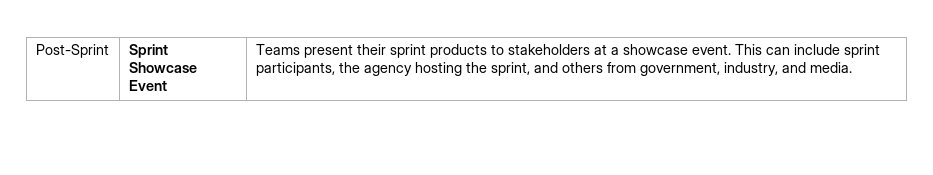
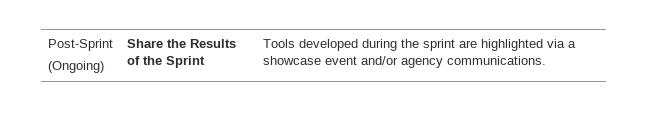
[128,44,168,58] [128,62,197,73] [128,80,167,91] [255,44,880,58] [255,62,852,76] | Sprint Showcase Event | Teams present their sprint products to stakeholders at a showcase event. This can include sprint participants, the agency hosting the sprint, and others from government, industry, and media. -> [47,61,104,73] [126,39,236,48] [126,56,205,68] [262,39,576,51] [262,56,546,68] // (Ongoing) | Share the Results of the Sprint | Tools developed during the sprint are highlighted via a showcase event and/or agency communications.

